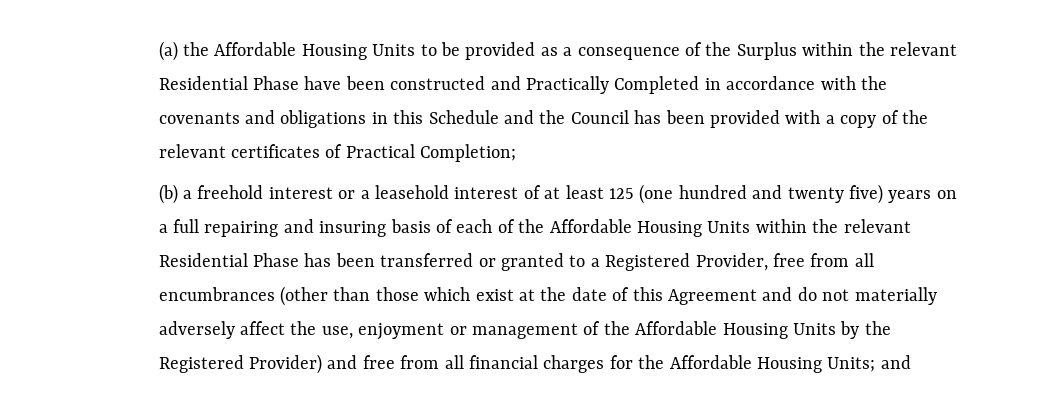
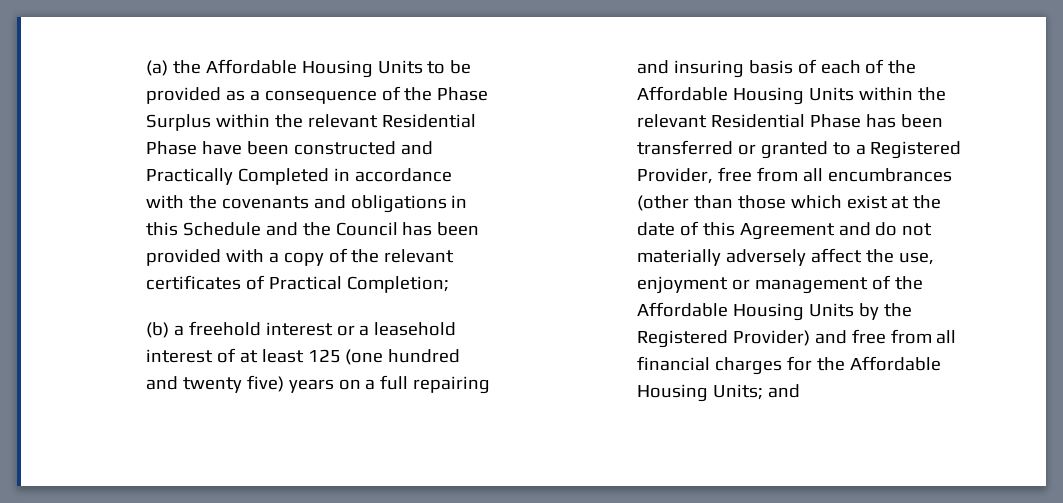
(732, 49) none -> [437,87,489,101] Phase

